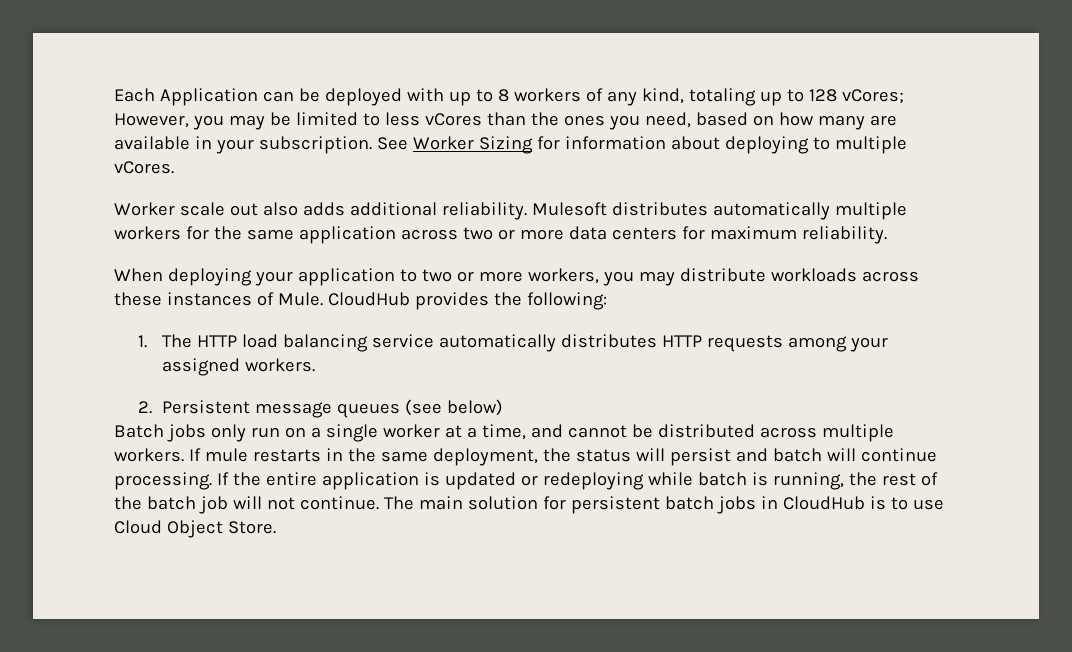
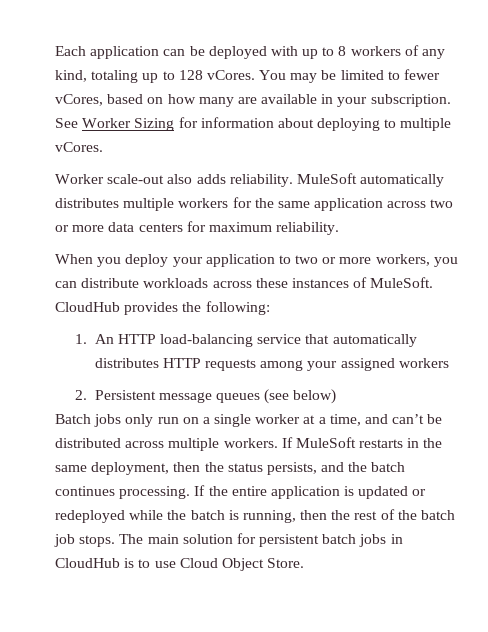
[159,88,258,106] Application -> [90,46,160,59] application
[841,89,904,104] [114,113,224,130] vCores; However, you -> [206,70,287,80] vCores. You
[384,112,691,130] less vCores than the ones you need, -> [404,69,441,80] [55,94,103,106] fewer vCores,
[179,202,830,220] scale out also adds additional reliability. Mulesoft distributes automatically -> [107,173,445,187] [55,198,119,208] scale-out also adds reliability. MuleSoft automatically distributes
[167,268,252,286] deploying -> [97,254,169,267] you deploy
[638,271,675,286] may -> [55,281,77,288] can
[277,292,323,306] Mule. -> [370,277,434,288] MuleSoft.
[162,334,435,352] The HTTP load balancing service -> [94,334,330,347] An HTTP load-balancing service that
[245,358,316,372] workers. -> [398,358,449,368] workers
[567,425,627,438] cannot -> [392,414,425,424] can’t
[204,448,248,462] mule -> [295,437,356,448] MuleSoft
(538, 457) none -> [173,462,201,472] then
[635,448,937,466] will persist and batch will continue -> [266,462,406,475] [55,486,115,496] persists, and the batch continues
[542,472,693,490] redeploying while -> [55,510,187,523] redeployed while the
(844, 481) none -> [300,510,328,520] then
[232,496,379,510] will not continue. -> [79,535,116,547] stops.

